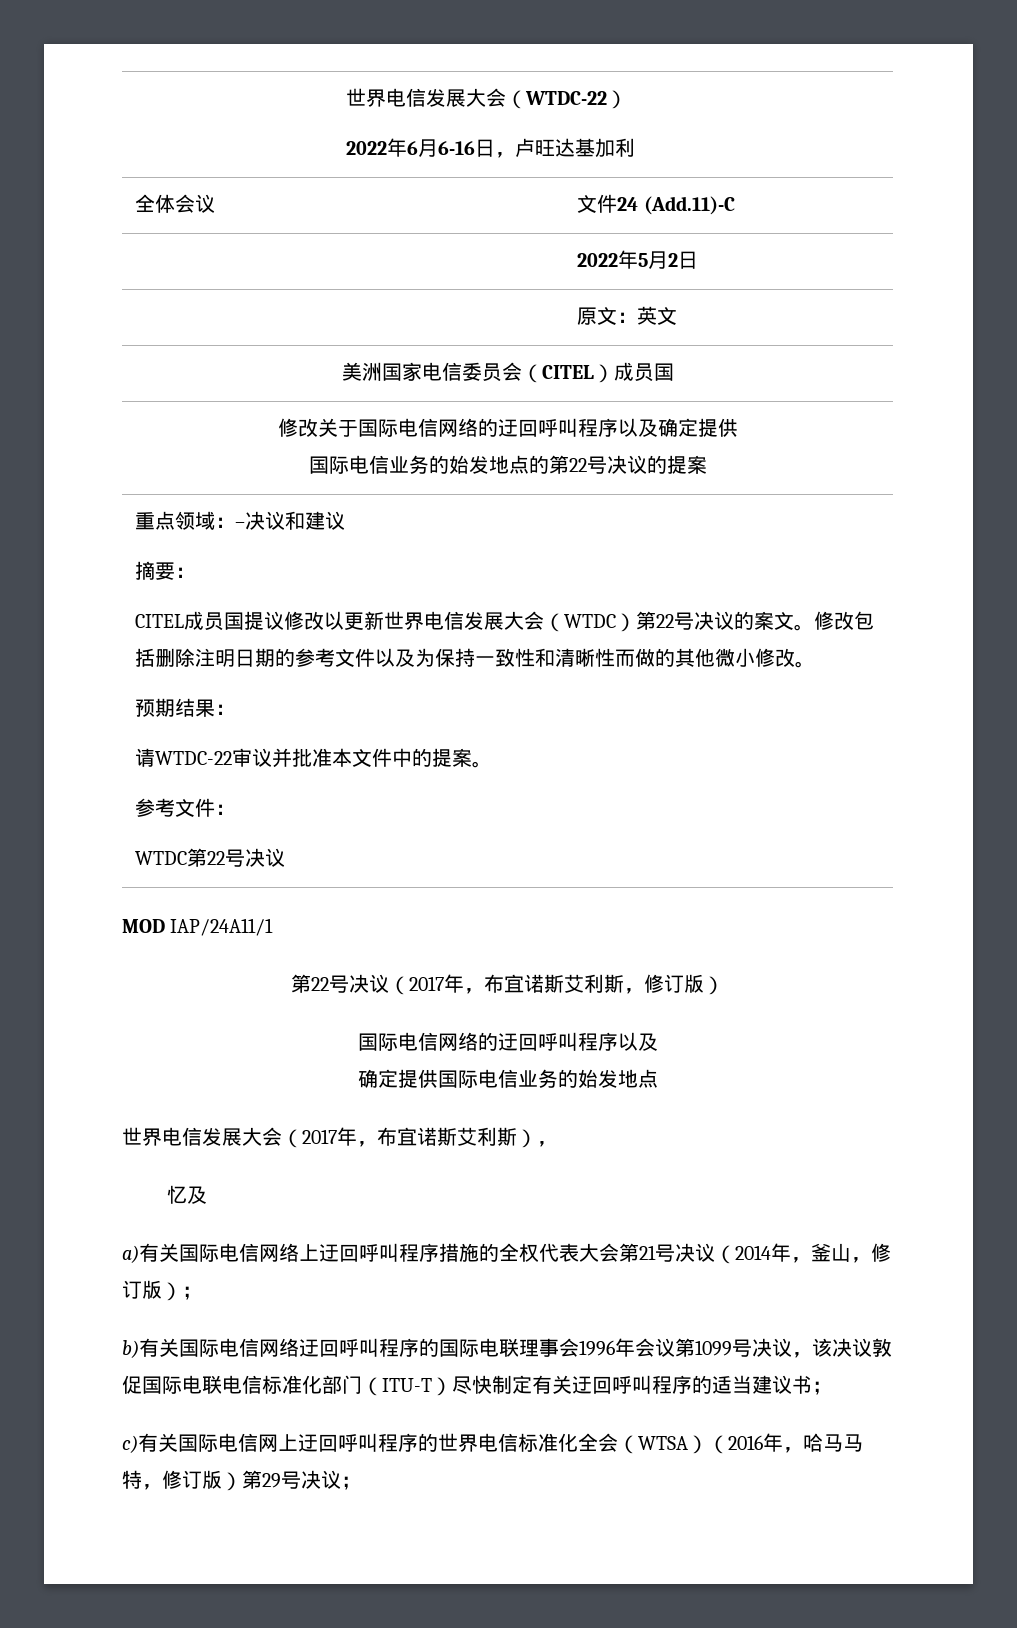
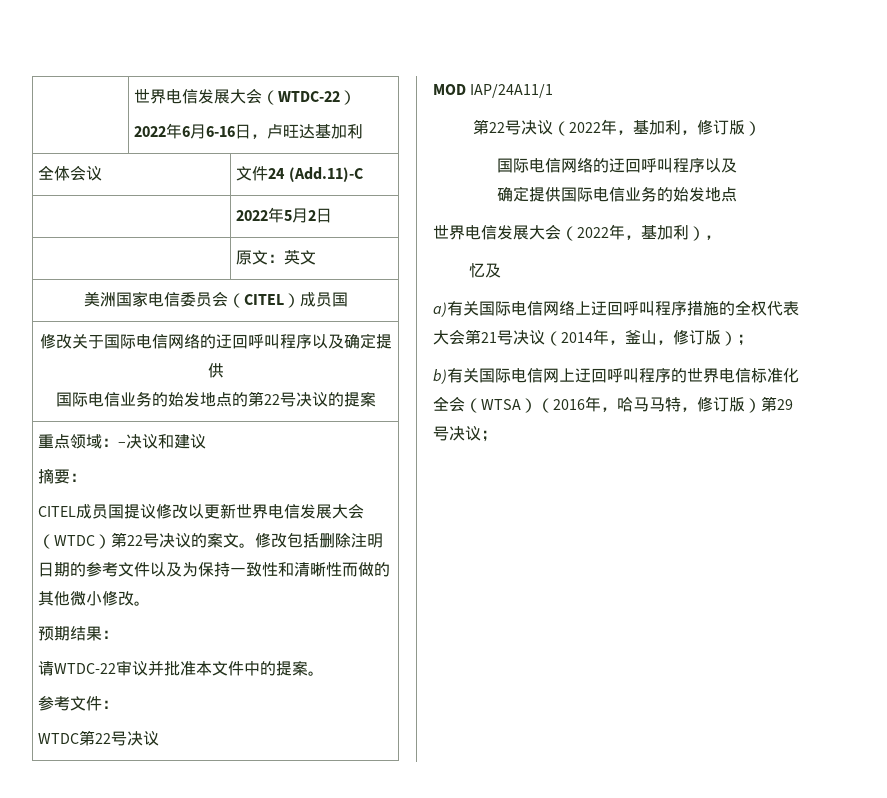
[409,974,624,994] 2017年，布宜诺斯艾利斯 -> [568,119,681,135] 2022年，基加利
[302,1127,517,1147] 2017年，布宜诺斯艾利斯 -> [577,224,689,240] 2022年，基加利
[279,1338,892,1358] [122,1375,832,1396] [122,1433,278,1453] 络迂回呼叫程序的国际电联理事会1996年会议第1099号决议，该决议敦促国际电联电信标准化部门（ITU-T）尽快制定有关迂回呼叫程序的适当建议书； // c)有关国际电信网 -> (559, 375) none

